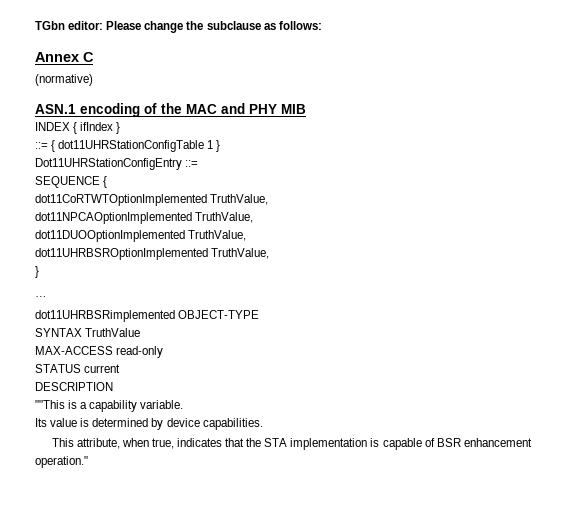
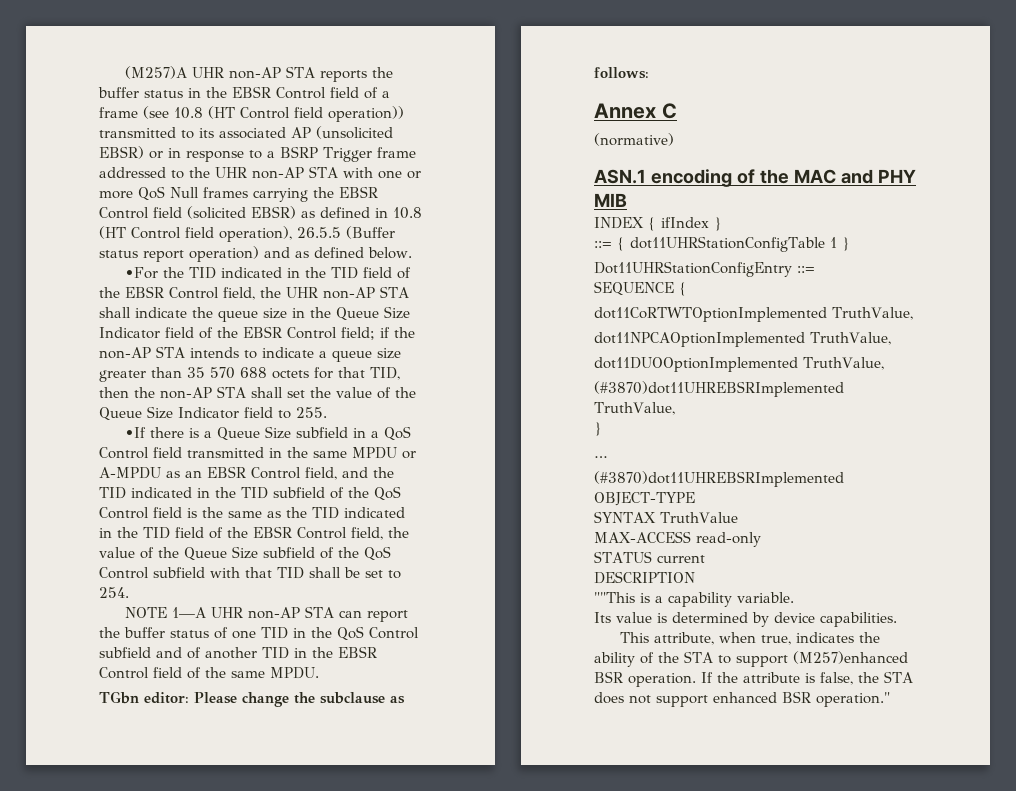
(35, 25) none -> [124,66,393,82] [98,86,390,99] [99,106,404,122] [99,126,393,139] [99,146,416,162] [99,166,421,179] [99,186,378,202] [99,206,422,219] [99,226,395,242] [99,246,412,262] [124,267,411,279] [99,286,409,300] [99,306,410,322] [99,326,415,340] [99,346,401,362] [99,367,400,382] [99,386,416,399] [99,406,327,421] [124,426,411,441] [99,447,416,459] [99,466,394,480] [99,486,401,501] [99,507,405,519] [99,526,409,540] [99,546,391,561] [99,567,401,579] [99,587,129,598] [124,606,408,622] [99,626,419,641] [99,646,377,659] [99,667,319,679] (M257)A UHR non-AP STA reports the buffer status in the EBSR Control field of a frame (see 10.8 (HT Control field operation)) transmitted to its associated AP (unsolicited EBSR) or in response to a BSRP Trigger frame addressed to the UHR non-AP STA with one or more QoS Null frames carrying the EBSR Control field (solicited EBSR) as defined in 10.8 (HT Control field operation), 26.5.5 (Buffer status report operation) and as defined below. // •For the TID indicated in the TID field of the EBSR Control field, the UHR non-AP STA shall indicate the queue size in the Queue Size Indicator field of the EBSR Control field; if the non-AP STA intends to indicate a queue size greater than 35 570 688 octets for that TID, then the non-AP STA shall set the value of the Queue Size Indicator field to 255. // •If there is a Queue Size subfield in a QoS Control field transmitted in the same MPDU or A-MPDU as an EBSR Control field, and the TID indicated in the TID subfield of the QoS Control field is the same as the TID indicated in the TID field of the EBSR Control field, the value of the Queue Size subfield of the QoS Control subfield with that TID shall be set to 254. // NOTE 1—A UHR non-AP STA can report the buffer status of one TID in the QoS Control subfield and of another TID in the EBSR Control field of the same MPDU. //
[35,248,208,260] dot11UHRBSROptionImplemented -> [594,381,844,397] (#3870)dot11UHREBSRImplemented
[35,310,175,322] dot11UHRBSRimplemented -> [594,471,844,487] (#3870)dot11UHREBSRImplemented
[225,438,532,450] that the STA implementation is capable of BSR enhancement -> [858,632,880,643] [594,651,908,667] [594,671,913,687] [594,691,811,707] the ability of the STA to support (M257)enhanced BSR operation. If the attribute is false, the STA does not support enhanced BSR

